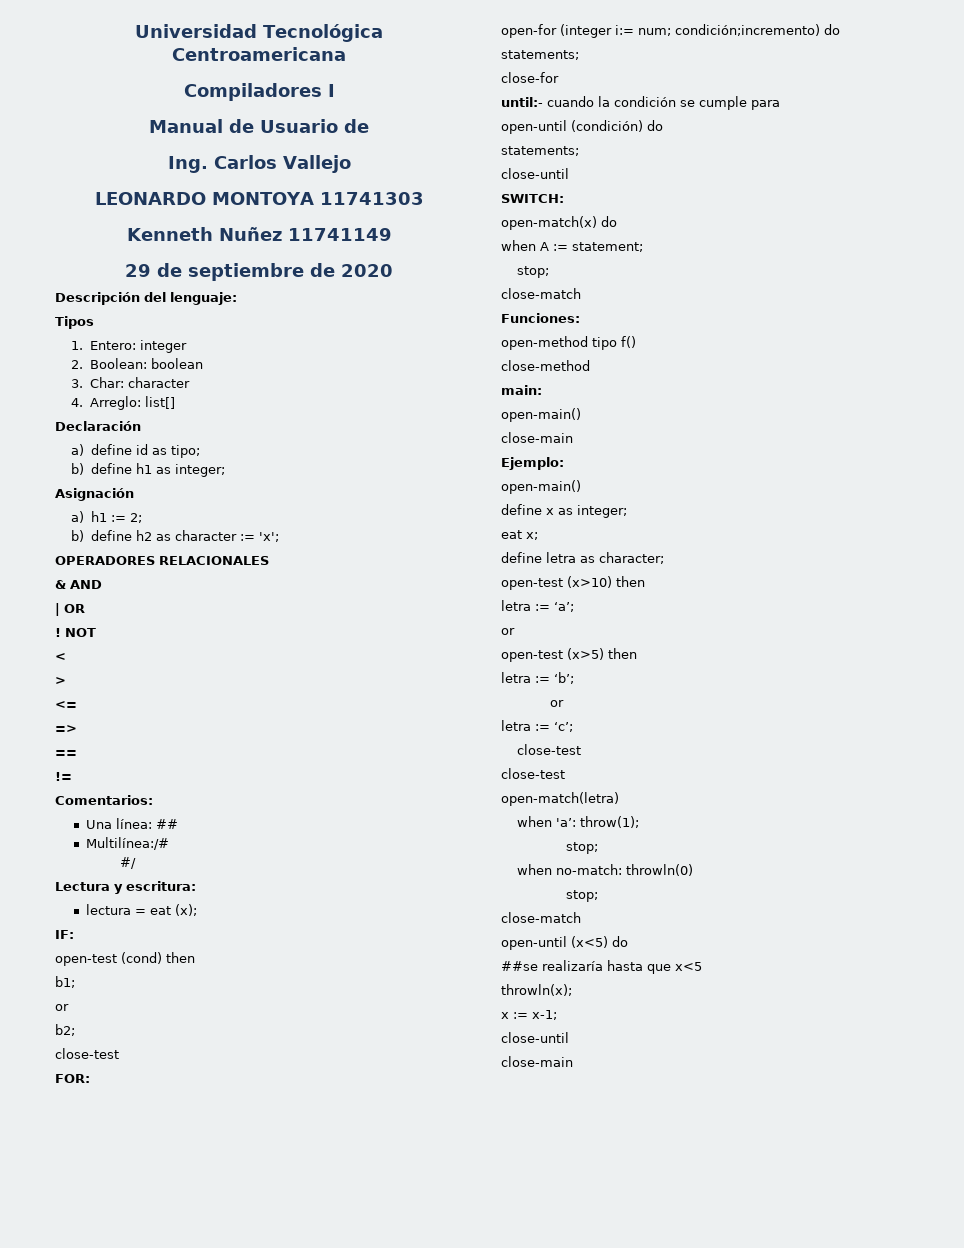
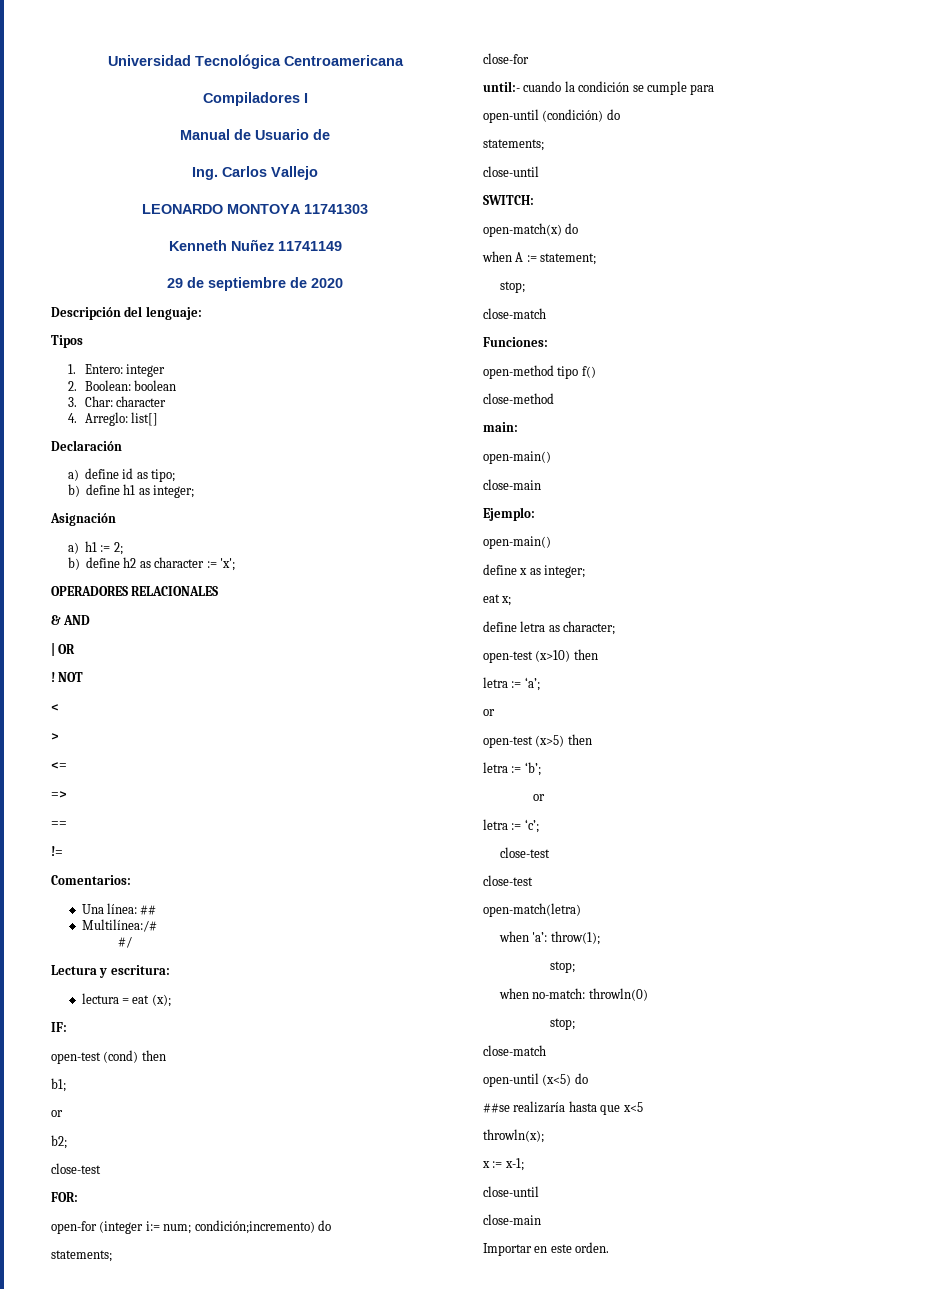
(573, 1061) none -> [483,1242,610,1256] // Importar en este orden.

